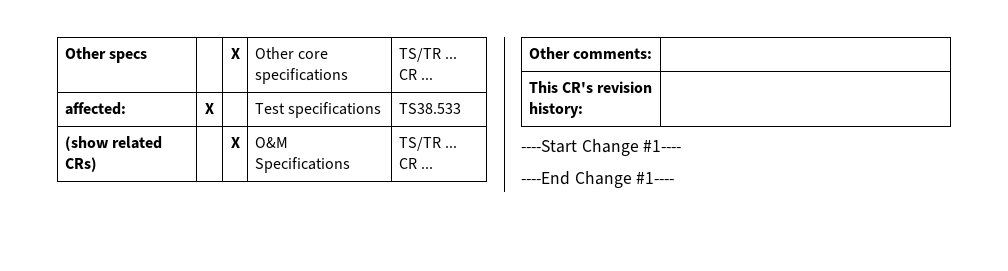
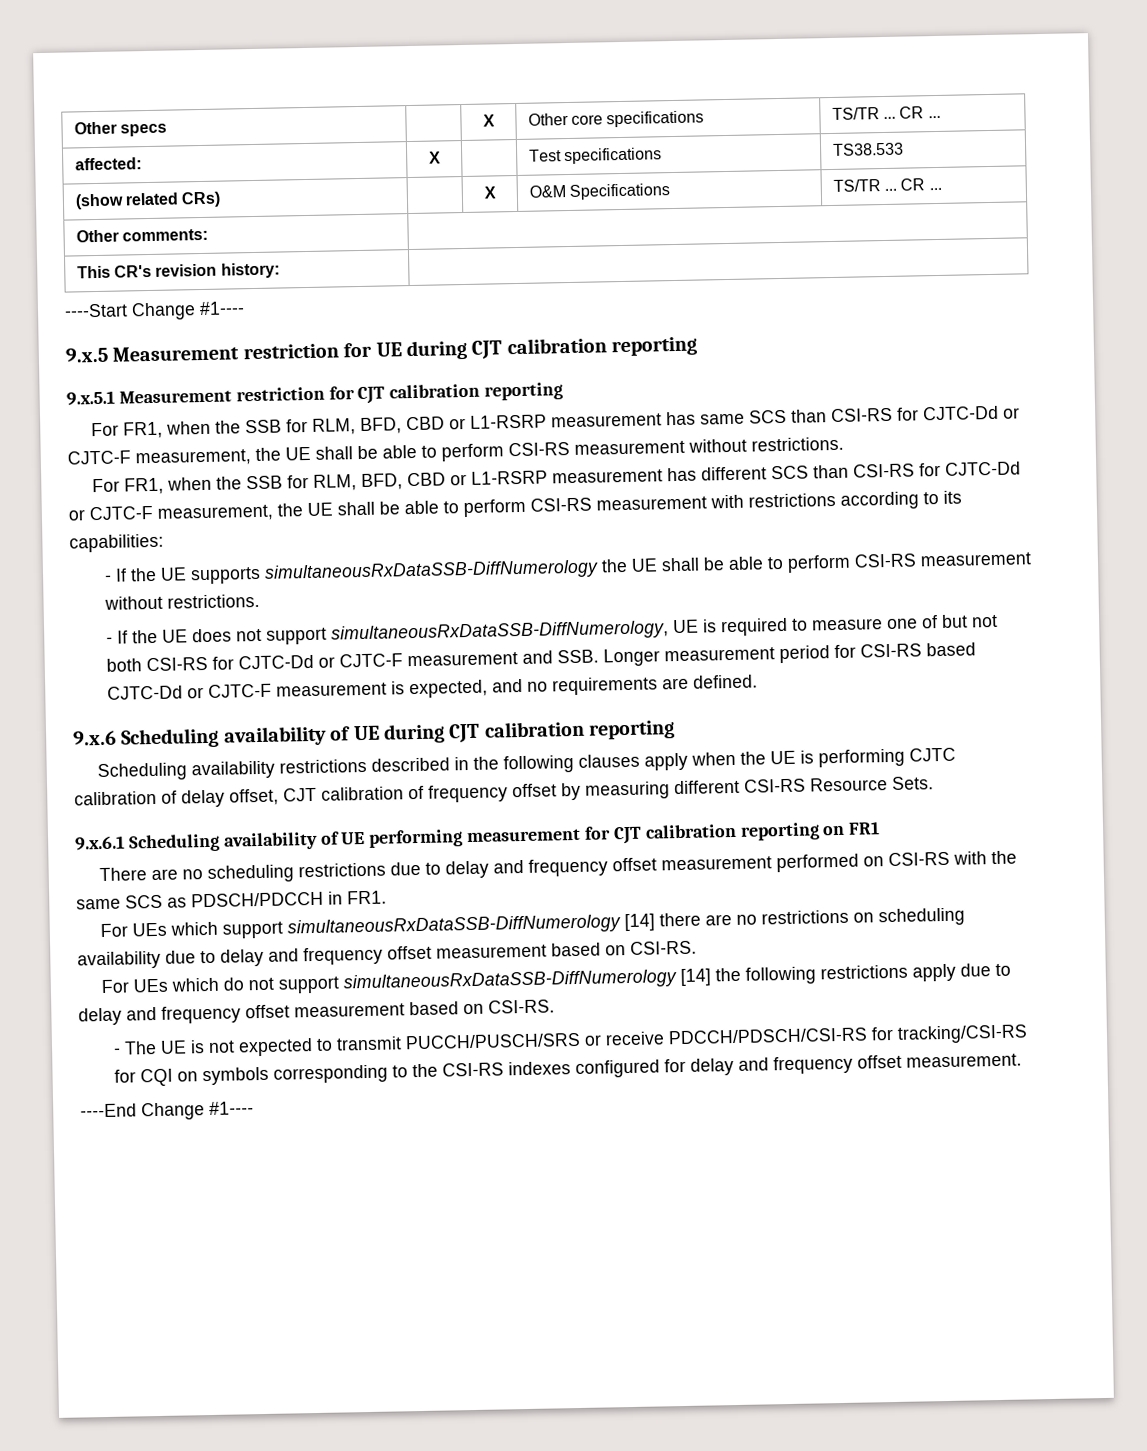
(682, 146) none -> [65,336,698,363] [66,382,564,406] [90,405,1020,439] [67,436,844,467] [91,461,1021,495] [68,490,962,522] [69,533,164,553] [104,552,1032,585] [103,593,260,610] [105,614,998,645] [105,642,976,672] [106,674,758,700] [73,720,676,749] [96,747,956,782] [74,776,934,808] [75,821,881,853] [98,850,1017,884] [76,890,387,910] [99,907,965,939] [77,940,697,970] [100,963,1011,994] [78,999,555,1026] [113,1024,1028,1057] [113,1053,1022,1087] // 9.x.5 Measurement restriction for UE during CJT calibration reporting // 9.x.5.1 Measurement restriction for CJT calibration reporting // For FR1, when the SSB for RLM, BFD, CBD or L1-RSRP measurement has same SCS than CSI-RS for CJTC-Dd or CJTC-F measurement, the UE shall be able to perform CSI-RS measurement without restrictions. // For FR1, when the SSB for RLM, BFD, CBD or L1-RSRP measurement has different SCS than CSI-RS for CJTC-Dd or CJTC-F measurement, the UE shall be able to perform CSI-RS measurement with restrictions according to its capabilities: // - If the UE supports simultaneousRxDataSSB-DiffNumerology the UE shall be able to perform CSI-RS measurement without restrictions. // - If the UE does not support simultaneousRxDataSSB-DiffNumerology, UE is required to measure one of but not both CSI-RS for CJTC-Dd or CJTC-F measurement and SSB. Longer measurement period for CSI-RS based CJTC-Dd or CJTC-F measurement is expected, and no requirements are defined. // 9.x.6 Scheduling availability of UE during CJT calibration reporting // Scheduling availability restrictions described in the following clauses apply when the UE is performing CJTC calibration of delay offset, CJT calibration of frequency offset by measuring different CSI-RS Resource Sets. // 9.x.6.1 Scheduling availability of UE performing measurement for CJT calibration reporting on FR1 // There are no scheduling restrictions due to delay and frequency offset measurement performed on CSI-RS with the same SCS as PDSCH/PDCCH in FR1. // For UEs which support simultaneousRxDataSSB-DiffNumerology [14] there are no restrictions on scheduling availability due to delay and frequency offset measurement based on CSI-RS. // For UEs which do not support simultaneousRxDataSSB-DiffNumerology [14] the following restrictions apply due to delay and frequency offset measurement based on CSI-RS. // - The UE is not expected to transmit PUCCH/PUSCH/SRS or receive PDCCH/PDSCH/CSI-RS for tracking/CSI-RS for CQI on symbols corresponding to the CSI-RS indexes configured for delay and frequency offset measurement.

